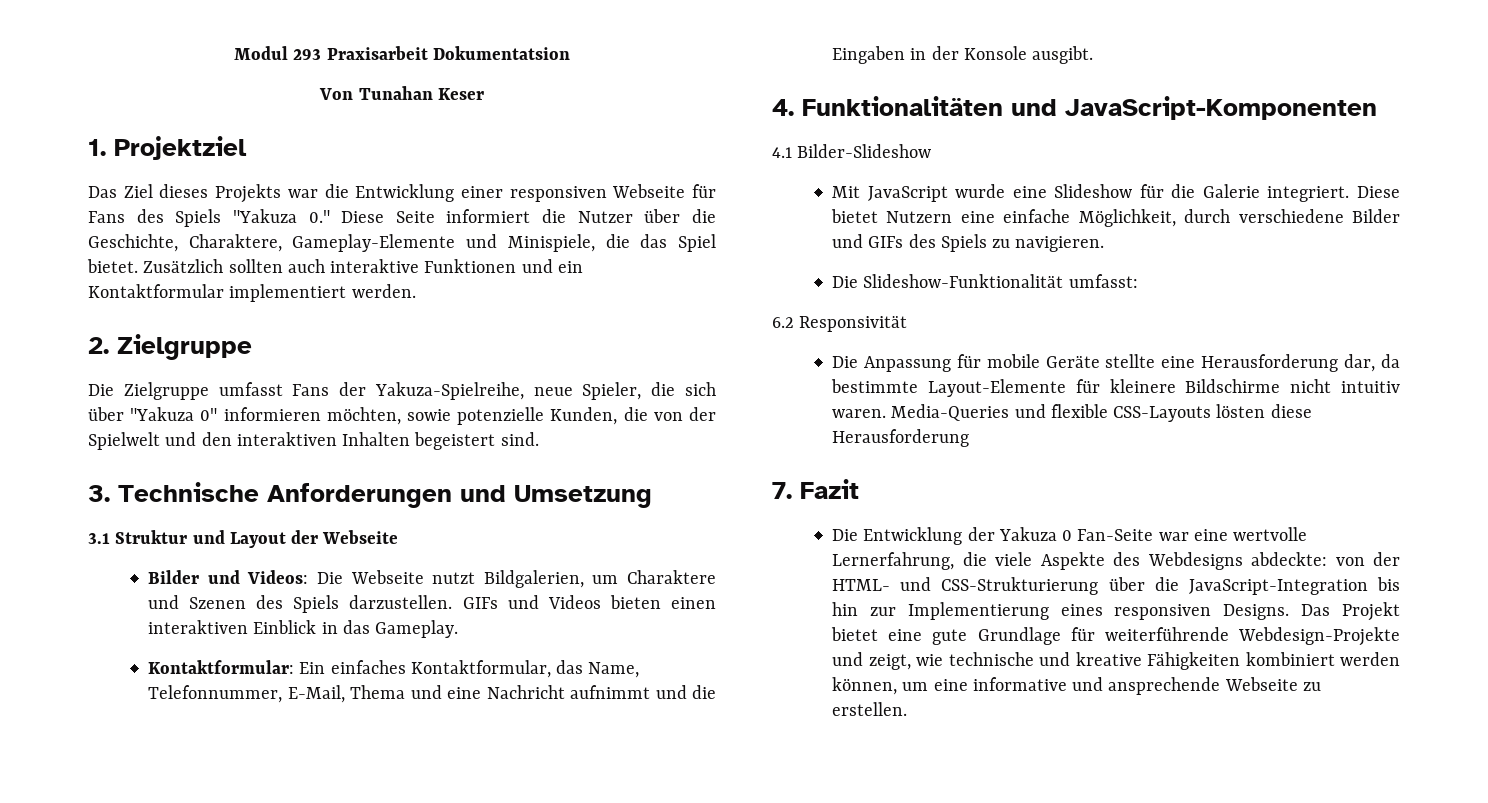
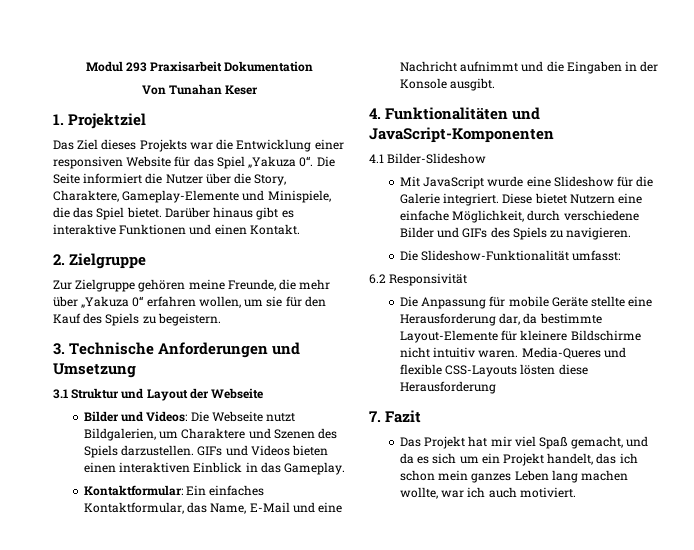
[432,46,570,60] Dokumentatsion -> [224,61,314,72] Dokumentation
[612,184,716,198] [88,209,385,227] Webseite für Fans des Spiels "Yakuza 0." Diese -> [126,156,335,169] Website für das Spiel „Yakuza 0“. Die
[88,234,178,252] Geschichte, -> [254,174,287,186] Story,
[143,259,583,273] [88,284,416,302] [88,334,252,360] [88,382,716,400] [88,407,717,425] [88,432,539,450] Zusätzlich sollten auch interaktive Funktionen und ein Kontaktformular implementiert werden. // 2. Zielgruppe // Die Zielgruppe umfasst Fans der Yakuza-Spielreihe, neue Spieler, die sich über "Yakuza 0" informieren möchten, sowie potenzielle Kunden, die von der Spielwelt und den interaktiven Inhalten begeistert sind. -> [164,207,294,220] [53,224,300,235] [53,253,147,269] [53,279,331,292] [53,296,326,308] [53,313,221,326] Darüber hinaus gibt es interaktive Funktionen und einen Kontakt. // 2. Zielgruppe // Zur Zielgruppe gehören meine Freunde, die mehr über „Yakuza 0“ erfahren wollen, um sie für den Kauf des Spiels zu begeistern.
[148,685,406,703] Telefonnummer, E-Mail, Thema -> [249,502,290,513] E-Mail
[891,404,1010,421] Media-Queries -> [521,347,601,359] Media-Queres
[832,527,1308,545] [832,552,1400,570] [832,577,1400,595] [832,602,1400,621] [831,627,1400,646] [832,652,1400,670] [832,677,1321,695] [832,702,908,716] Die Entwicklung der Yakuza 0 Fan-Seite war eine wertvolle Lernerfahrung, die viele Aspekte des Webdesigns abdeckte: von der HTML- und CSS-Strukturierung über die JavaScript-Integration bis hin zur Implementierung eines responsiven Designs. Das Projekt bietet eine gute Grundlage für weiterführende Webdesign-Projekte und zeigt, wie technische und kreative Fähigkeiten kombiniert werden können, um eine informative und ansprechende Webseite zu erstellen. -> [399,436,649,449] [399,453,638,466] [399,470,628,483] [399,487,576,499] Das Projekt hat mir viel Spaß gemacht, und da es sich um ein Projekt handelt, das ich schon mein ganzes Leben lang machen wollte, war ich auch motiviert.

